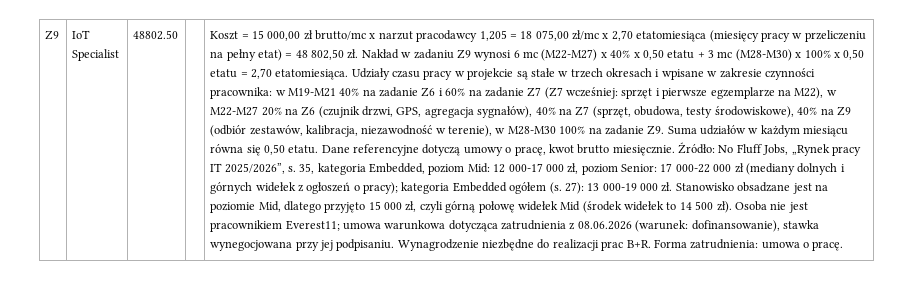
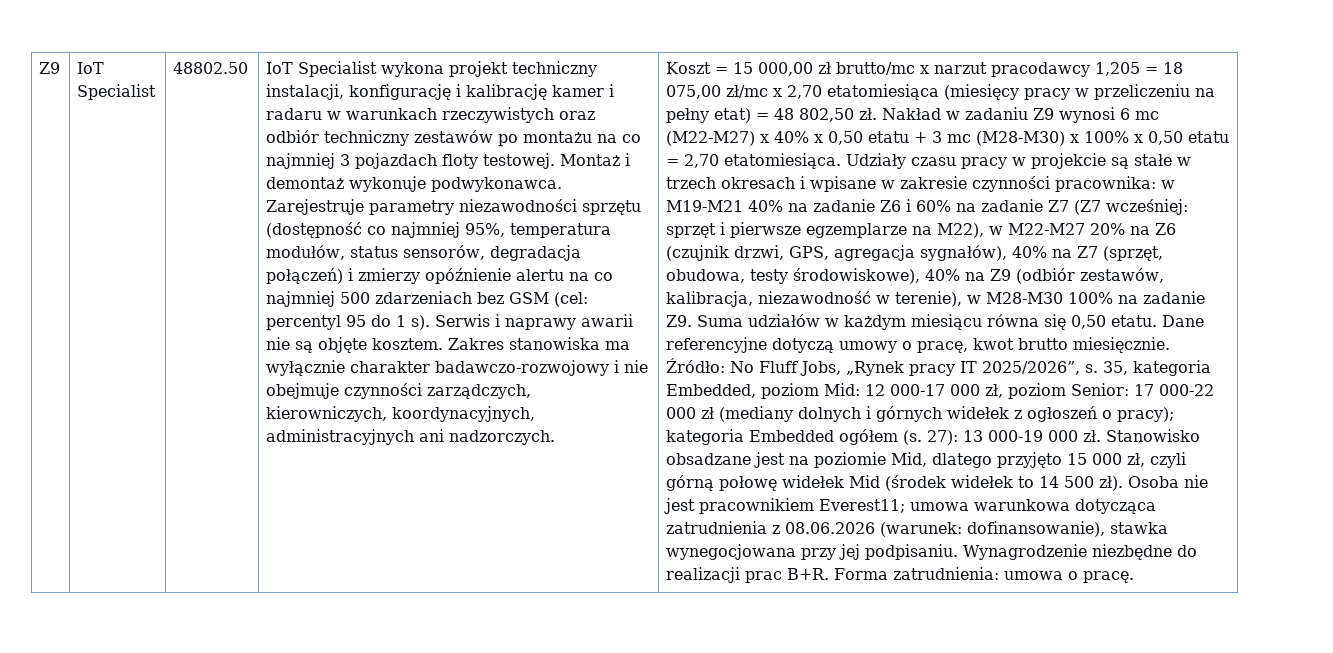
(179, 35) none -> [266,61,598,77] [266,84,615,100] [266,107,596,123] [266,130,642,146] [266,153,631,169] [266,176,563,192] [266,199,642,215] [266,222,612,238] [266,245,582,261] [266,268,614,284] [266,291,589,307] [266,314,634,330] [266,337,631,353] [266,360,649,376] [266,383,532,399] [266,406,536,422] [266,429,556,445] IoT Specialist wykona projekt techniczny instalacji, konfigurację i kalibrację kamer i radaru w warunkach rzeczywistych oraz odbiór techniczny zestawów po montażu na co najmniej 3 pojazdach floty testowej. Montaż i demontaż wykonuje podwykonawca. Zarejestruje parametry niezawodności sprzętu (dostępność co najmniej 95%, temperatura modułów, status sensorów, degradacja połączeń) i zmierzy opóźnienie alertu na co najmniej 500 zdarzeniach bez GSM (cel: percentyl 95 do 1 s). Serwis i naprawy awarii nie są objęte kosztem. Zakres stanowiska ma wyłącznie charakter badawczo-rozwojowy i nie obejmuje czynności zarządczych, kierowniczych, koordynacyjnych, administracyjnych ani nadzorczych.

